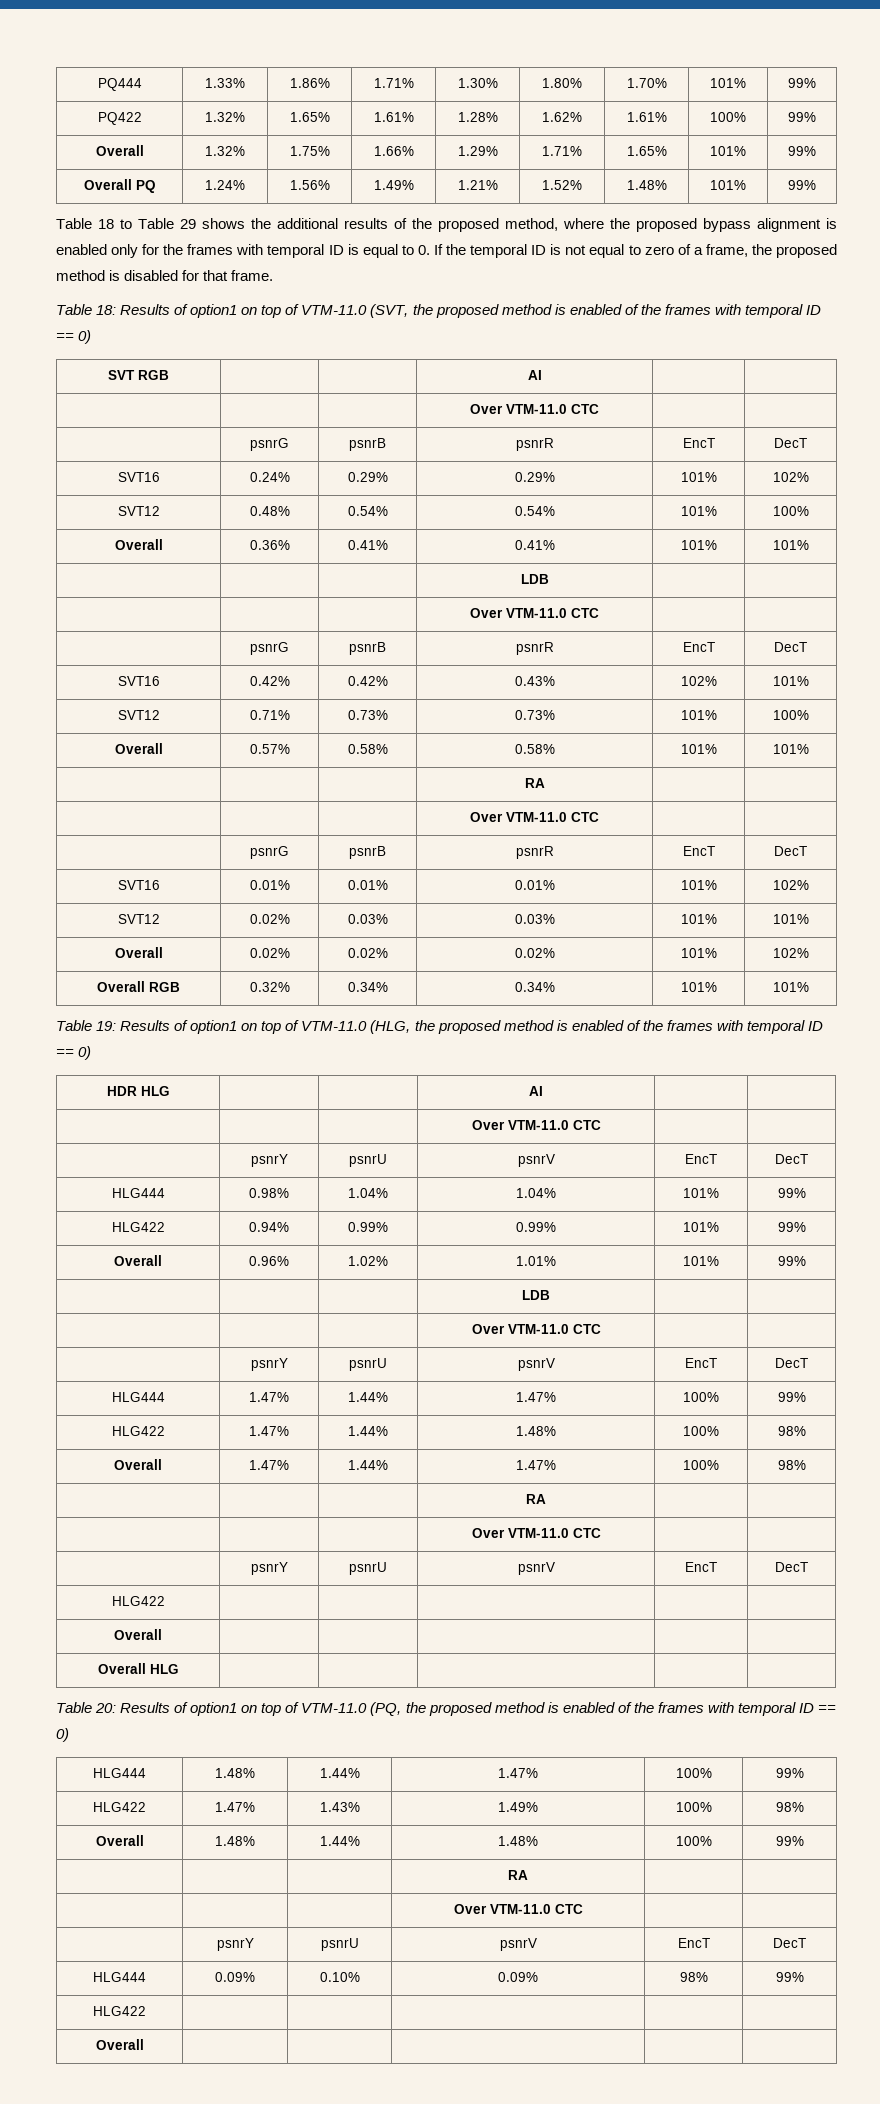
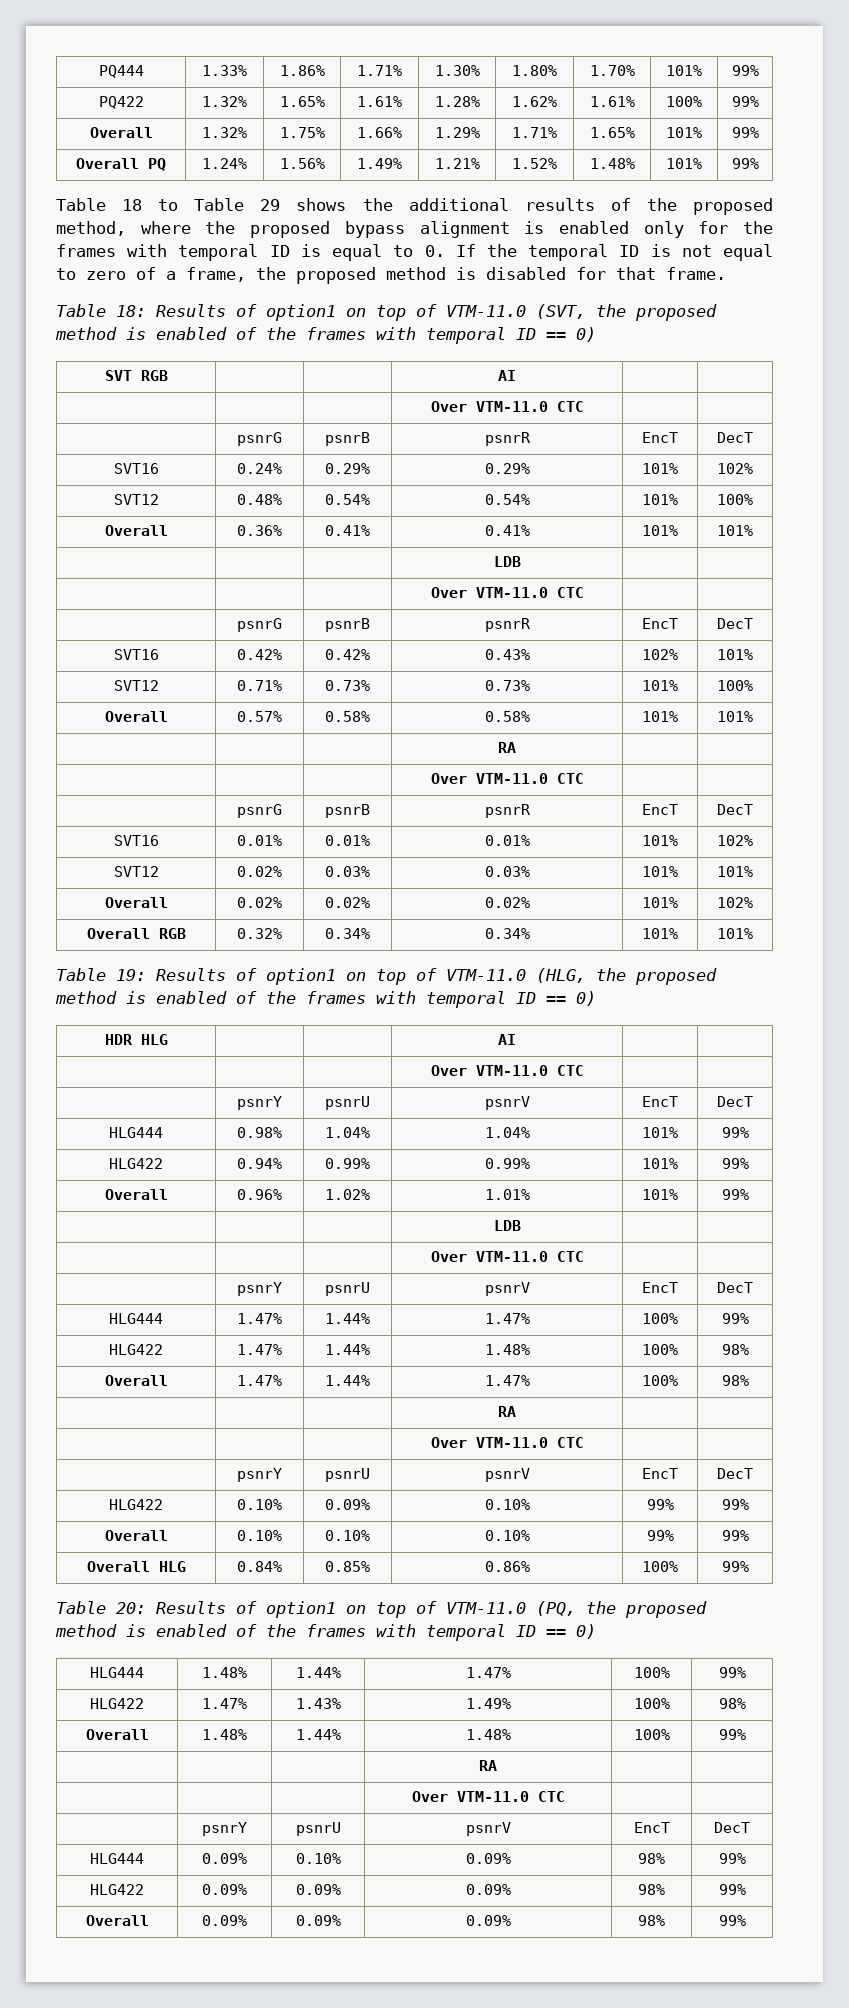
[114,1629,162,1640] [97,1663,179,1674] | | | | // Overall | | | | | // Overall HLG | | | | | -> [237,1499,282,1510] [324,1499,370,1510] [484,1499,530,1510] [646,1499,674,1510] [721,1499,749,1510] [104,1530,168,1541] [237,1530,282,1541] [324,1530,370,1541] [484,1530,530,1541] [646,1530,674,1541] [721,1530,749,1541] [86,1561,186,1572] [237,1561,282,1572] [324,1561,370,1572] [484,1561,530,1572] [642,1561,678,1572] [721,1561,749,1572] 0.10% | 0.09% | 0.10% | 99% | 99% // Overall | 0.10% | 0.10% | 0.10% | 99% | 99% // Overall HLG | 0.84% | 0.85% | 0.86% | 100% | 99%
[95,2039,144,2050] | | | | // Overall | | | | | -> [202,1884,247,1895] [295,1884,341,1895] [465,1884,511,1895] [638,1884,665,1895] [718,1884,746,1895] [85,1915,149,1926] [202,1915,247,1926] [295,1915,341,1926] [465,1915,511,1926] [638,1915,665,1926] [718,1915,746,1926] 0.09% | 0.09% | 0.09% | 98% | 99% // Overall | 0.09% | 0.09% | 0.09% | 98% | 99%

